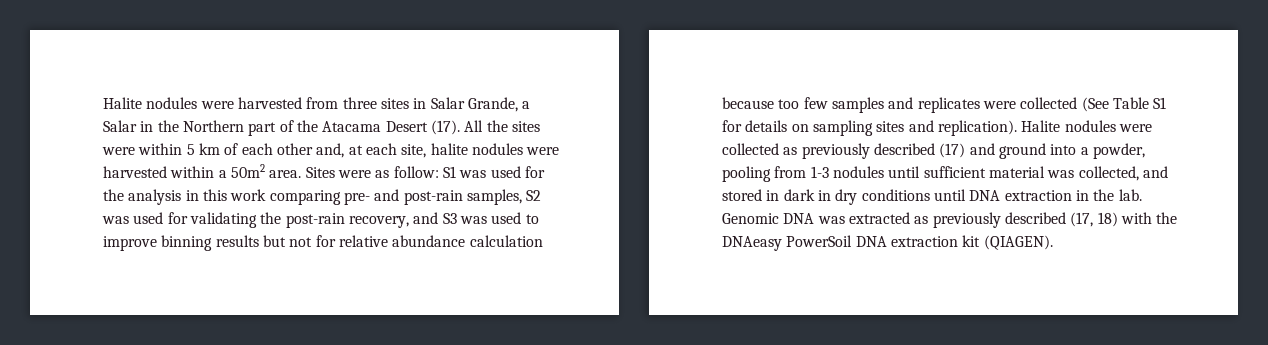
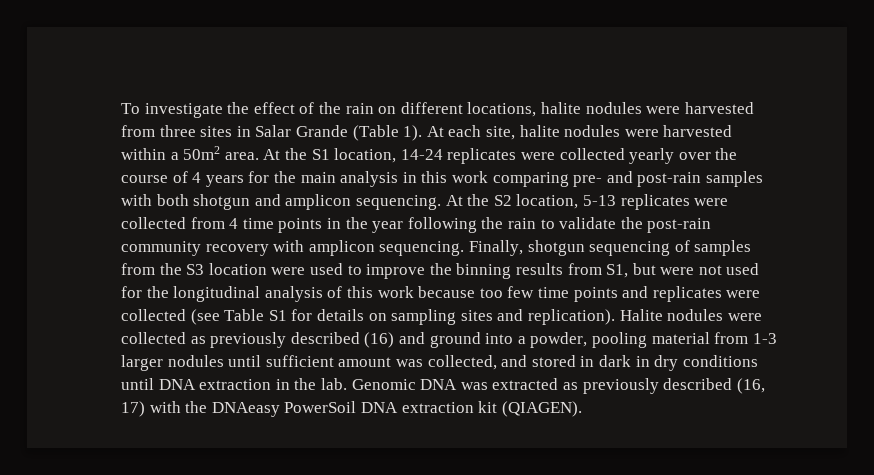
[103,97,143,109] Halite -> [121,102,581,118] To investigate the effect of the rain on different locations, halite
[467,97,531,112] [103,120,540,136] [102,143,363,158] Grande, a Salar in the Northern part of the Atacama Desert (17). All the sites were within 5 km of each other and, at -> [295,125,444,141] Grande (Table 1). At
[305,166,545,178] [103,189,125,201] Sites were as follow: S1 was used for the -> [263,148,738,164] [121,171,336,187] At the S1 location, 14-24 replicates were collected yearly over the course of 4 years for the main
[466,189,542,205] [102,212,487,228] samples, S2 was used for validating the post-rain recovery, and S3 was -> [705,171,763,187] [121,194,729,210] [121,217,712,233] [121,240,752,256] [121,263,306,275] samples with both shotgun and amplicon sequencing. At the S2 location, 5-13 replicates were collected from 4 time points in the year following the rain to validate the post-rain community recovery with amplicon sequencing. Finally, shotgun sequencing of samples from the S3 location were
(158, 243) none -> [429,263,452,275] the
[262,235,543,247] but not for relative abundance calculation -> [567,263,760,278] [121,286,414,302] from S1, but were not used for the longitudinal analysis of this work
[831,97,884,113] samples -> [537,287,618,302] time points
[1081,97,1109,112] (See -> [190,309,220,325] (see
[939,143,966,158] (17) -> [364,332,395,348] (16)
(772, 174) none -> [651,332,710,344] material
(829, 172) none -> [121,355,164,371] larger
[988,166,1045,178] material -> [338,357,392,367] amount
[1070,212,1118,227] (17, 18) -> [736,378,765,394] [121,401,146,417] (16, 17)

